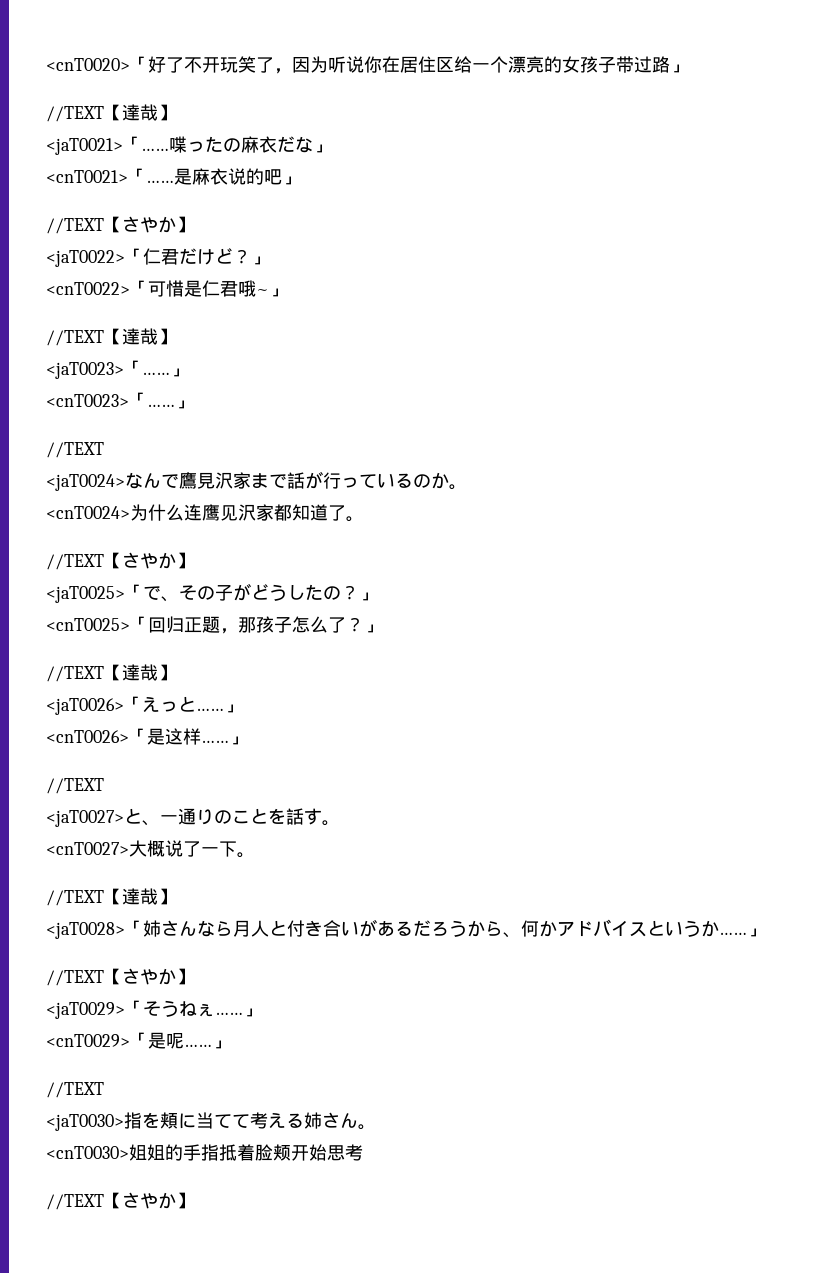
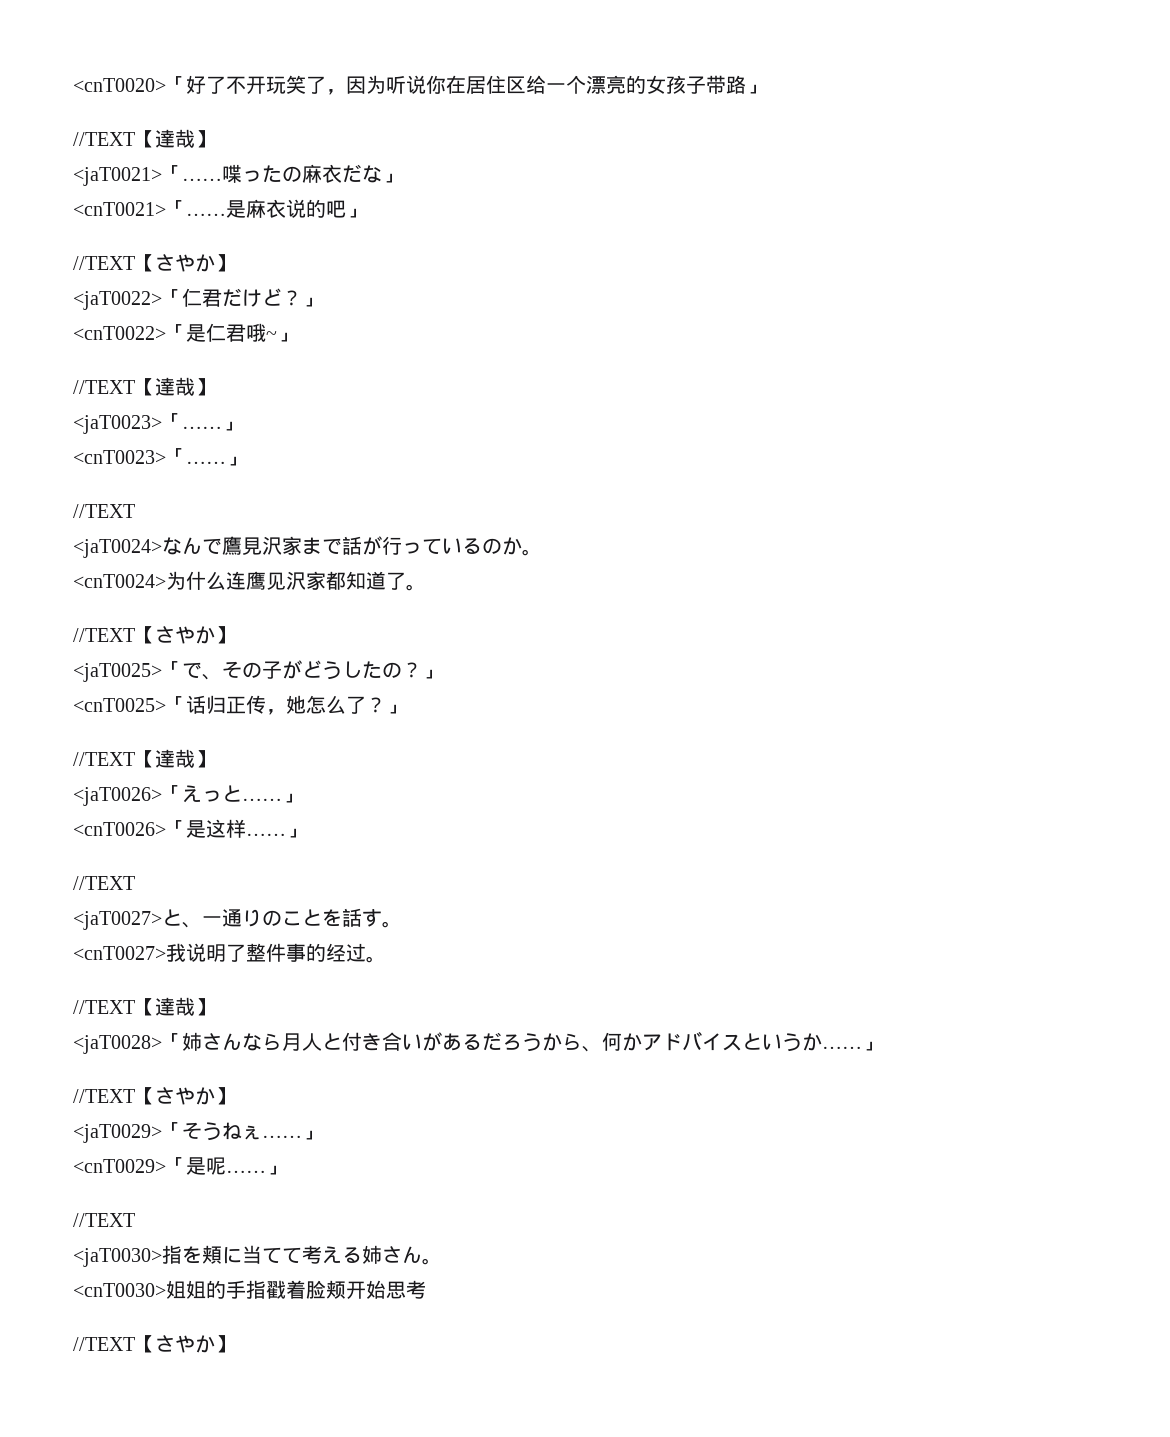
[634,56,652,73] 过 -> (726, 84) none
[148,280,184,297] 可惜 -> (186, 332) none
[148,616,292,634] 回归正题，那孩子 -> [186,695,306,715] 话归正传，她
[129,840,237,857] 大概说了一下 -> [166,943,366,962] 我说明了整件事的经过
[219,1144,237,1161] 抵 -> [266,1280,286,1299] 戳

